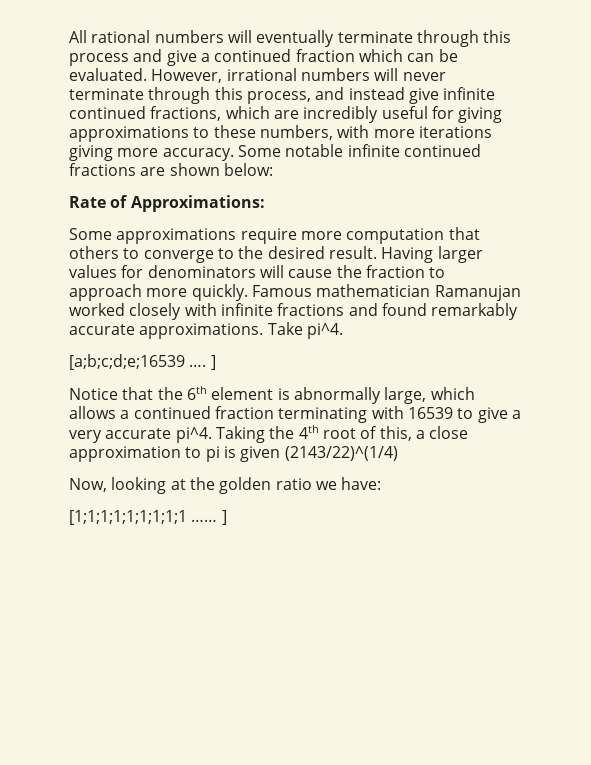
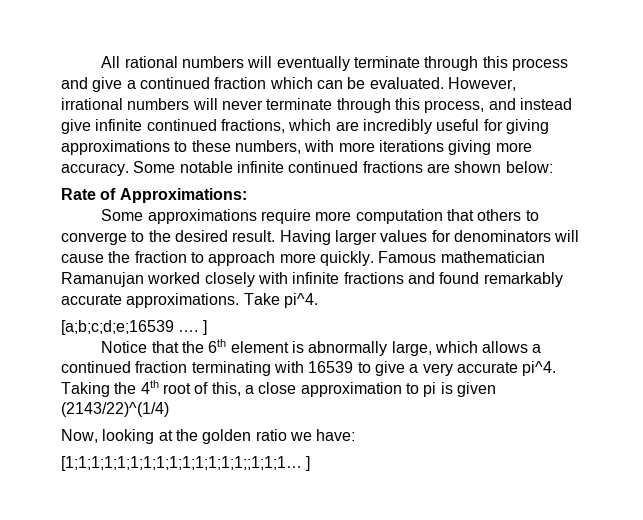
[69,510,218,525] [1;1;1;1;1;1;1;1;1 …… -> [61,456,302,471] [1;1;1;1;1;1;1;1;1;1;1;1;1;1;;1;1;1…

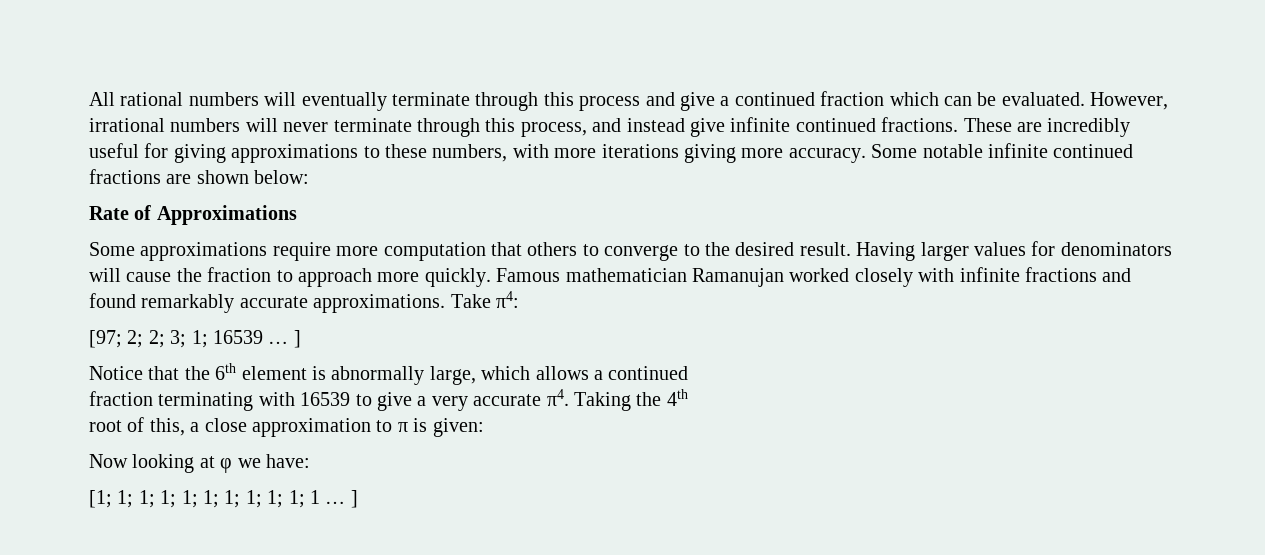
[220,119,332,133] fractions, which -> [881,117,1012,132] fractions. These
[119,188,247,203] Approximations: -> [156,205,297,225] Approximations
[283,293,318,308] [61,320,199,335] pi^4. // [a;b;c;d;e;16539 …. -> [496,291,519,308] [89,330,289,348] π4: // [97; 2; 2; 3; 1; 16539 …
(131, 367) none -> (689, 373) //
[522,361,557,376] pi^4. -> [546,389,569,406] π4.
(159, 387) none -> (688, 397) //
[423,382,496,397] [61,402,169,417] [61,429,356,444] [61,456,302,471] pi is given (2143/22)^(1/4) // Now, looking at the golden ratio we have: // [1;1;1;1;1;1;1;1;1;1;1;1;1;1;;1;1;1… -> [397,418,484,437] [89,454,310,473] [89,490,346,508] π is given: // Now looking at φ we have: // [1; 1; 1; 1; 1; 1; 1; 1; 1; 1; 1 …

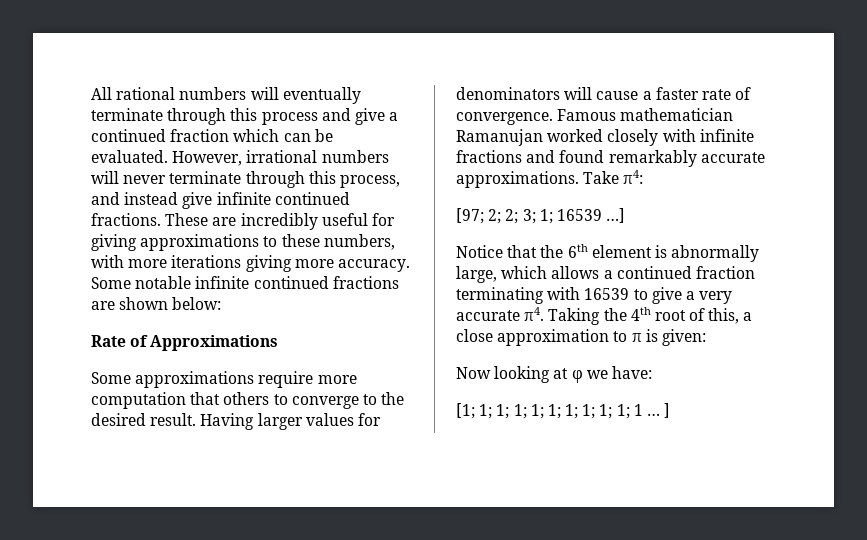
[176,267,491,287] the fraction to approach more quickly. -> [642,87,752,100] [456,112,553,125] a faster rate of convergence.
[268,330,301,348] … ] -> [606,208,626,223] …]
(689, 373) // -> (692, 272) none
(688, 397) // -> (651, 314) none

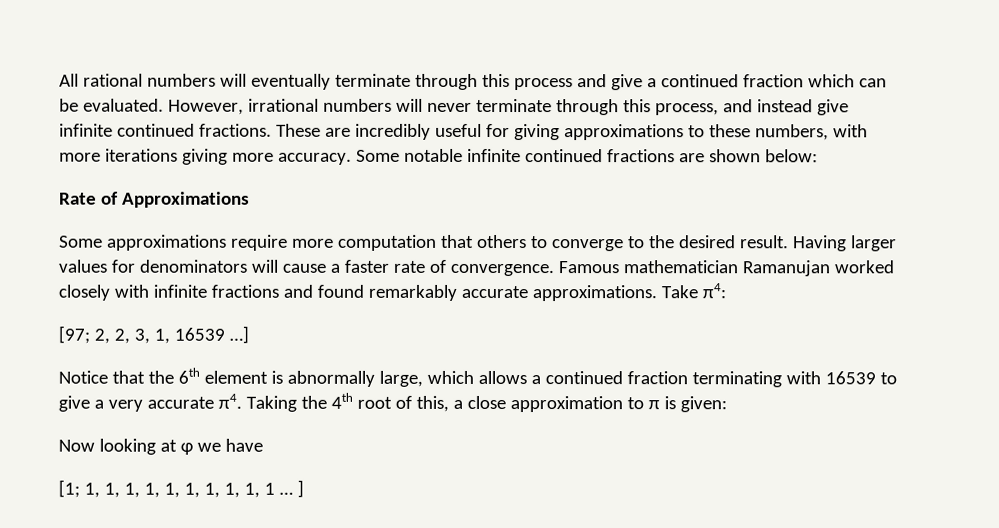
[488,209,553,224] 2; 2; 3; 1; -> [93,328,170,344] 2, 2, 3, 1,
[611,366,652,379] have: -> [224,438,263,452] have
[479,404,630,419] 1; 1; 1; 1; 1; 1; 1; 1; 1; -> [83,482,260,498] 1, 1, 1, 1, 1, 1, 1, 1, 1,

